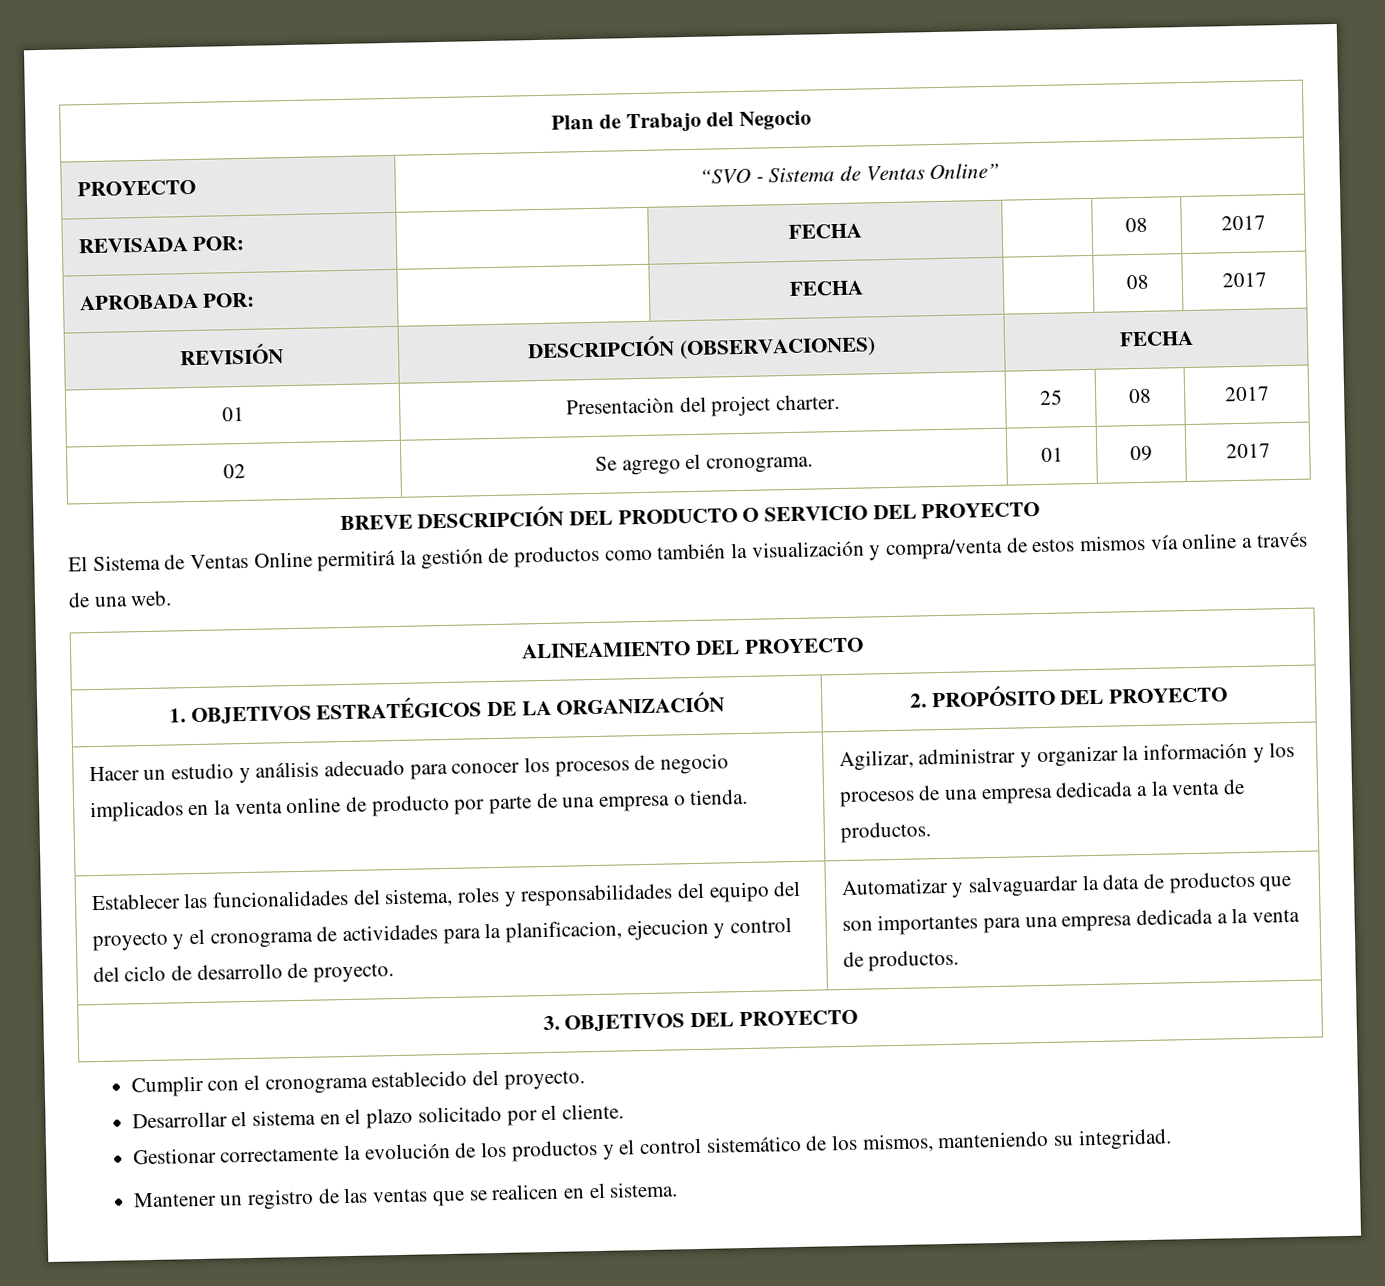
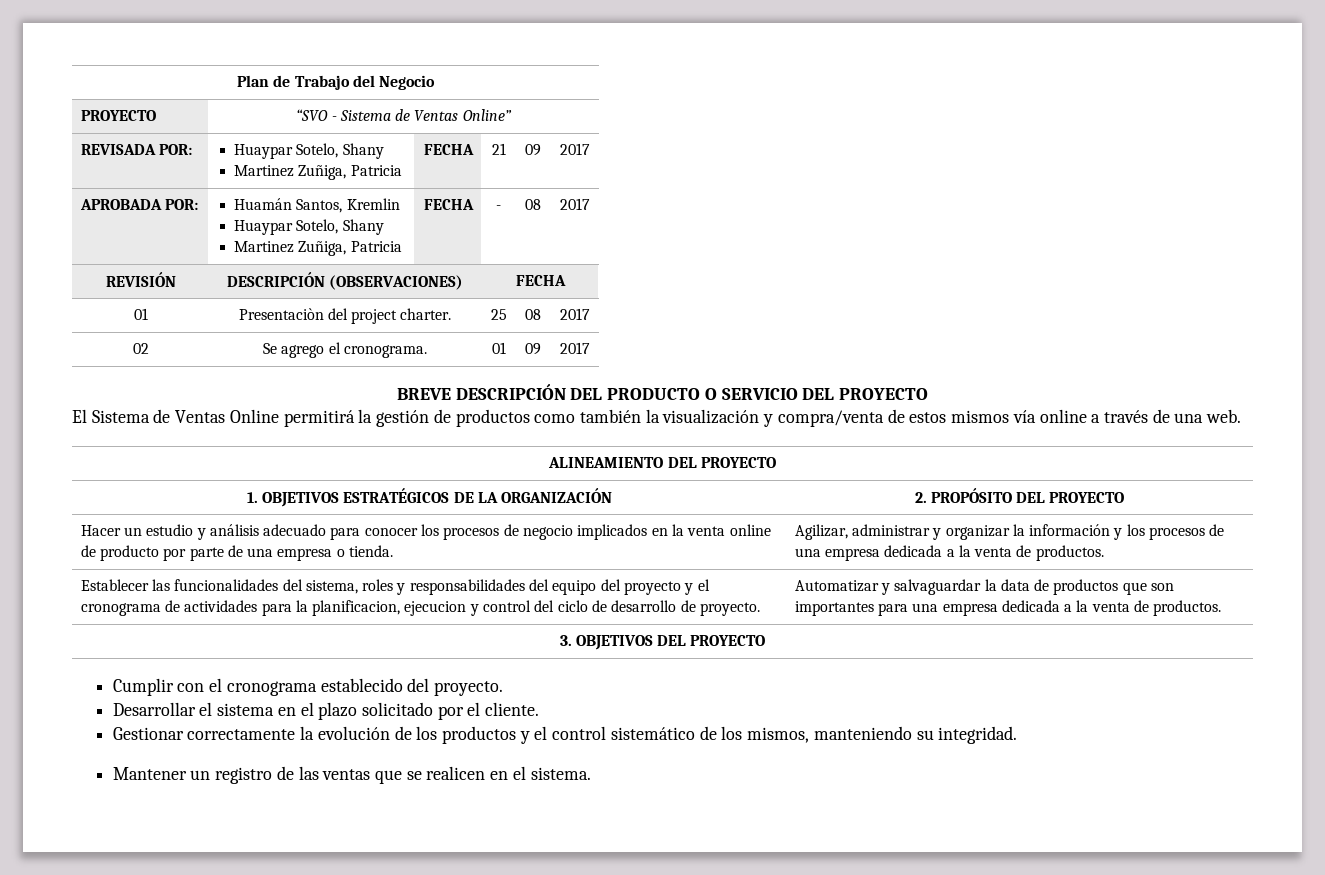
[788,223,863,239] [1125,217,1148,233] | FECHA | | 08 -> [234,143,384,159] [234,165,402,180] [423,144,474,155] [491,143,506,155] [525,144,541,156] Huaypar Sotelo, Shany // Martinez Zuñiga, Patricia | FECHA | 21 | 09
[789,280,865,296] | FECHA | -> [234,198,400,213] [234,219,384,235] [234,241,402,256] [423,199,474,210] [496,205,501,210] Huamán Santos, Kremlin // Huaypar Sotelo, Shany // Martinez Zuñiga, Patricia | FECHA | -

